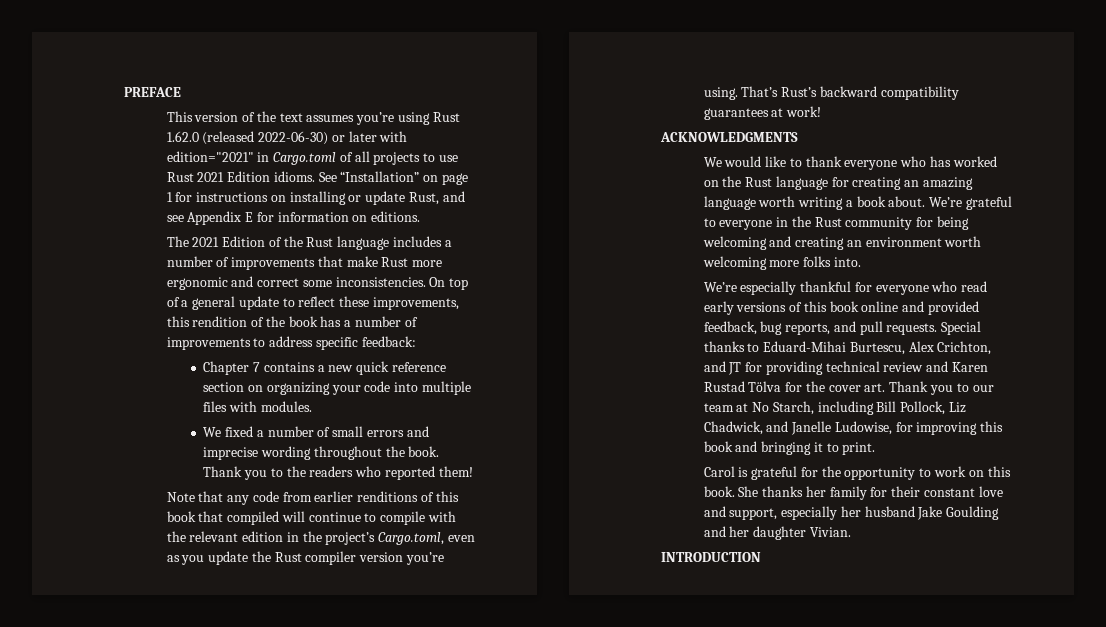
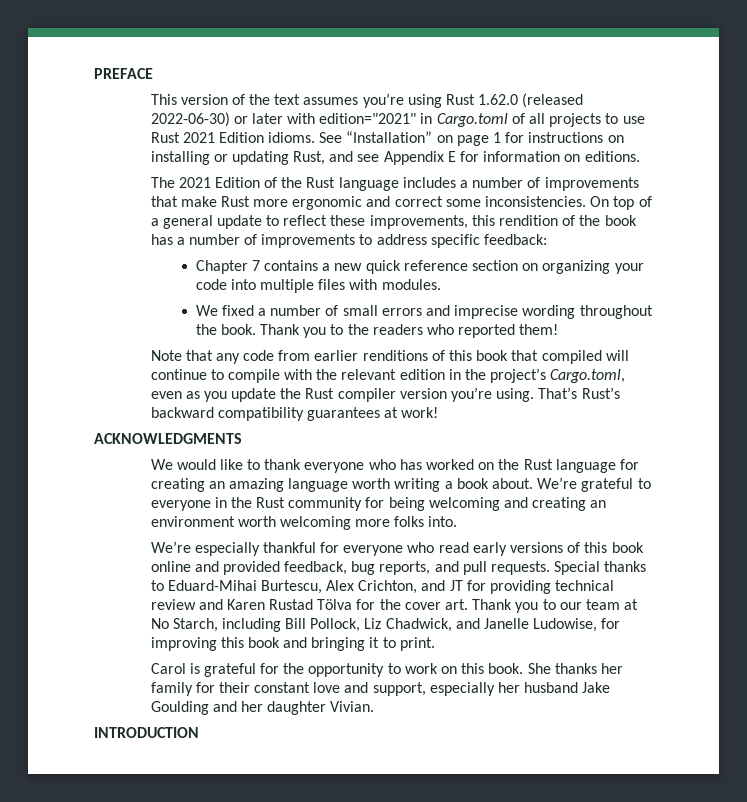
[365,191,406,205] update -> [231,151,289,165] updating

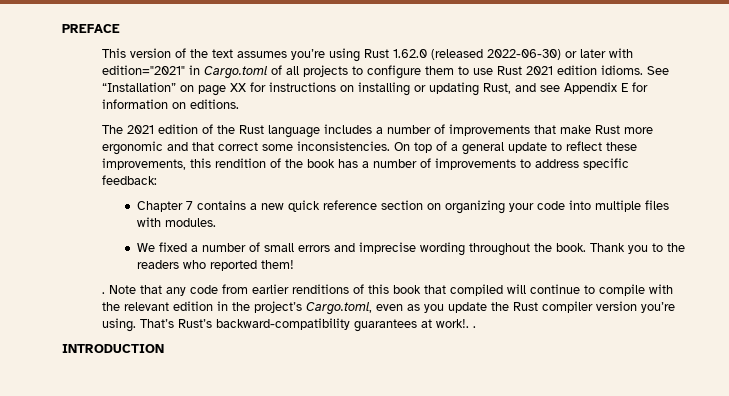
(619, 118) none -> [367,65,470,79] configure them to
[218,132,264,143] Edition -> [557,65,598,75] edition
[492,132,501,143] 1 -> [230,83,247,92] XX
[214,177,260,188] Edition -> [158,124,199,134] edition
(391, 201) none -> [192,142,215,151] that
(559, 329) none -> [102,292,106,294] .
[150,407,439,421] [94,433,243,444] [150,459,639,473] [150,477,651,492] [150,497,607,511] [150,516,458,530] [150,541,644,556] [150,561,647,575] [150,580,615,594] [150,599,639,613] [150,618,621,632] [150,637,435,651] [150,663,623,677] [150,682,611,696] [150,701,375,715] backward compatibility guarantees at work! // ACKNOWLEDGMENTS // We would like to thank everyone who has worked on the Rust language for creating an amazing language worth writing a book about. We’re grateful to everyone in the Rust community for being welcoming and creating an environment worth welcoming more folks into. // We’re especially thankful for everyone who read early versions of this book online and provided feedback, bug reports, and pull requests. Special thanks to Eduard-Mihai Burtescu, Alex Crichton, and JT for providing technical review and Karen Rustad Tölva for the cover art. Thank you to our team at No Starch, including Bill Pollock, Liz Chadwick, and Janelle Ludowise, for improving this book and bringing it to print. // Carol is grateful for the opportunity to work on this book. She thanks her family for their constant love and support, especially her husband Jake Goulding and her daughter Vivian. -> [216,318,477,332] backward-compatibility guarantees at work!. .

